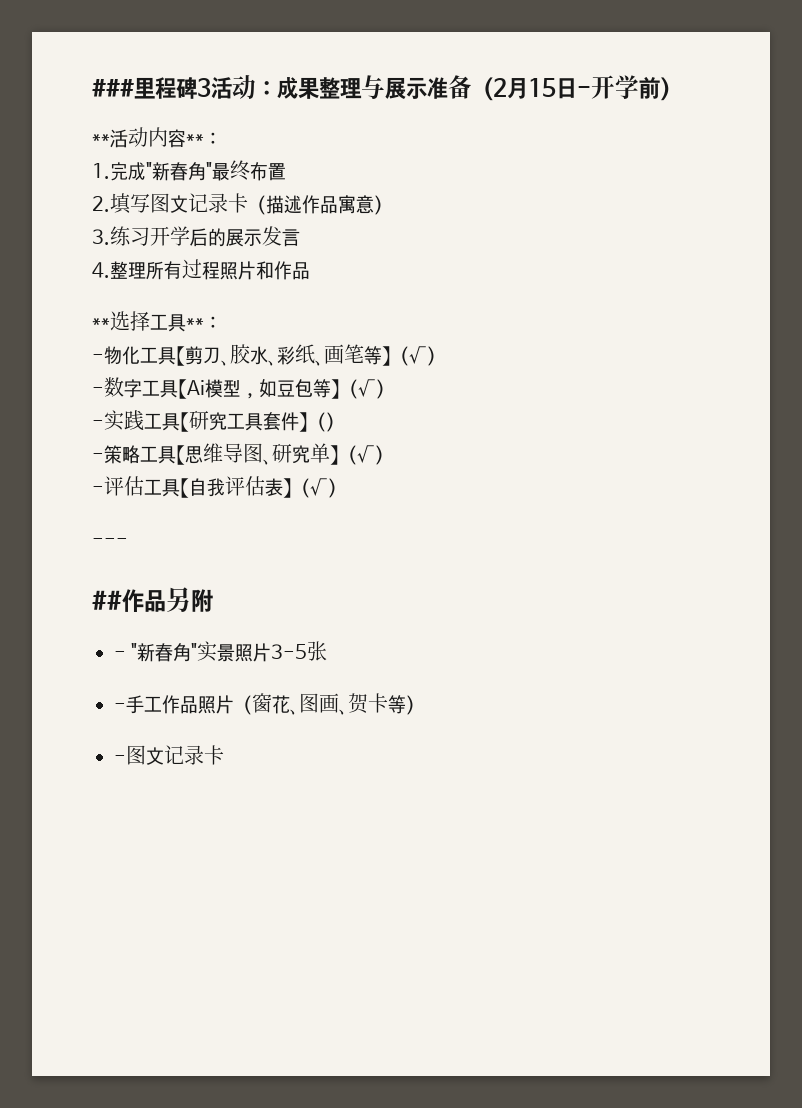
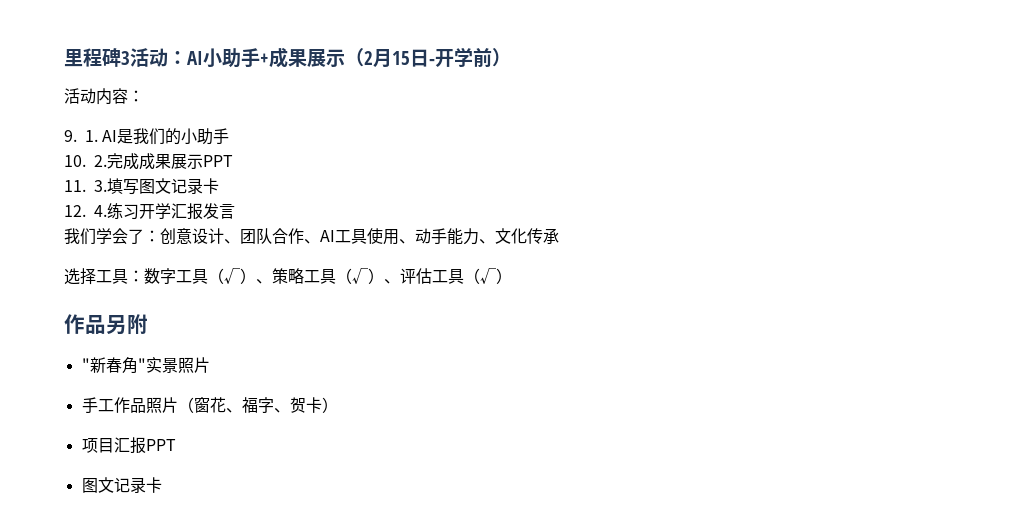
[92,79,134,97] ### -> (64, 58) none
[277,75,472,99] 成果整理与展示准备 -> [187,47,345,68] AI小助手+成果展示
[92,134,110,145] ** -> (511, 57) none
[186,132,222,145] [92,160,286,181] [92,193,392,215] [92,226,300,247] [92,259,310,280] [92,318,110,329] **： // 1.完成"新春角"最终布置 // 2.填写图文记录卡（描述作品寓意） // 3.练习开学后的展示发言 // 4.整理所有过程照片和作品 // ** -> [128,90,144,102] [64,128,230,145] [64,153,233,170] [64,178,219,195] [64,203,235,220] [64,228,559,245] ： // 9. 1. AI是我们的小助手 // 10. 2.完成成果展示PPT // 11. 3.填写图文记录卡 // 12. 4.练习开学汇报发言 // 我们学会了：创意设计、团队合作、AI工具使用、动手能力、文化传承 //
[186,316,222,329] [92,344,445,366] [92,377,394,399] [92,410,344,432] [92,443,393,465] [92,476,346,498] [92,538,128,546] [92,590,122,610] **： // -物化工具【剪刀、胶水、彩纸、画笔等】（√） // -数字工具【Ai模型，如豆包等】（√） // -实践工具【研究工具套件】（） // -策略工具【思维导图、研究单】（√） // -评估工具【自我评估表】（√） // --- // ## -> [128,268,512,284] ：数字工具（√）、策略工具（√）、评估工具（√） //
[114,651,126,659] - -> (148, 324) none
[271,641,328,661] [114,703,126,711] 3-5张 // - -> (210, 365) //
[299,693,424,715] [114,755,126,763] 图画、贺卡等） // - -> [241,397,338,413] [81,437,176,454] 福字、贺卡） // 项目汇报PPT //

